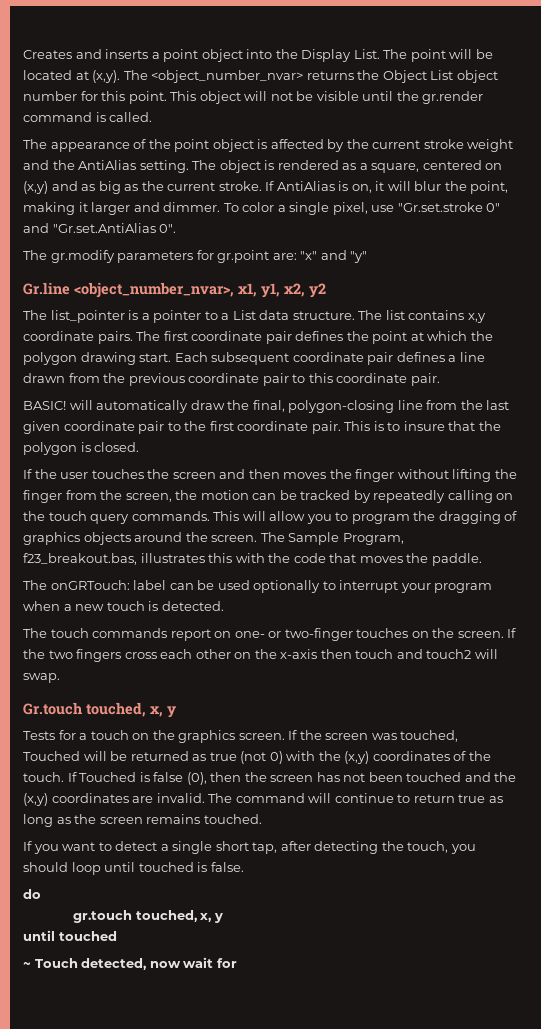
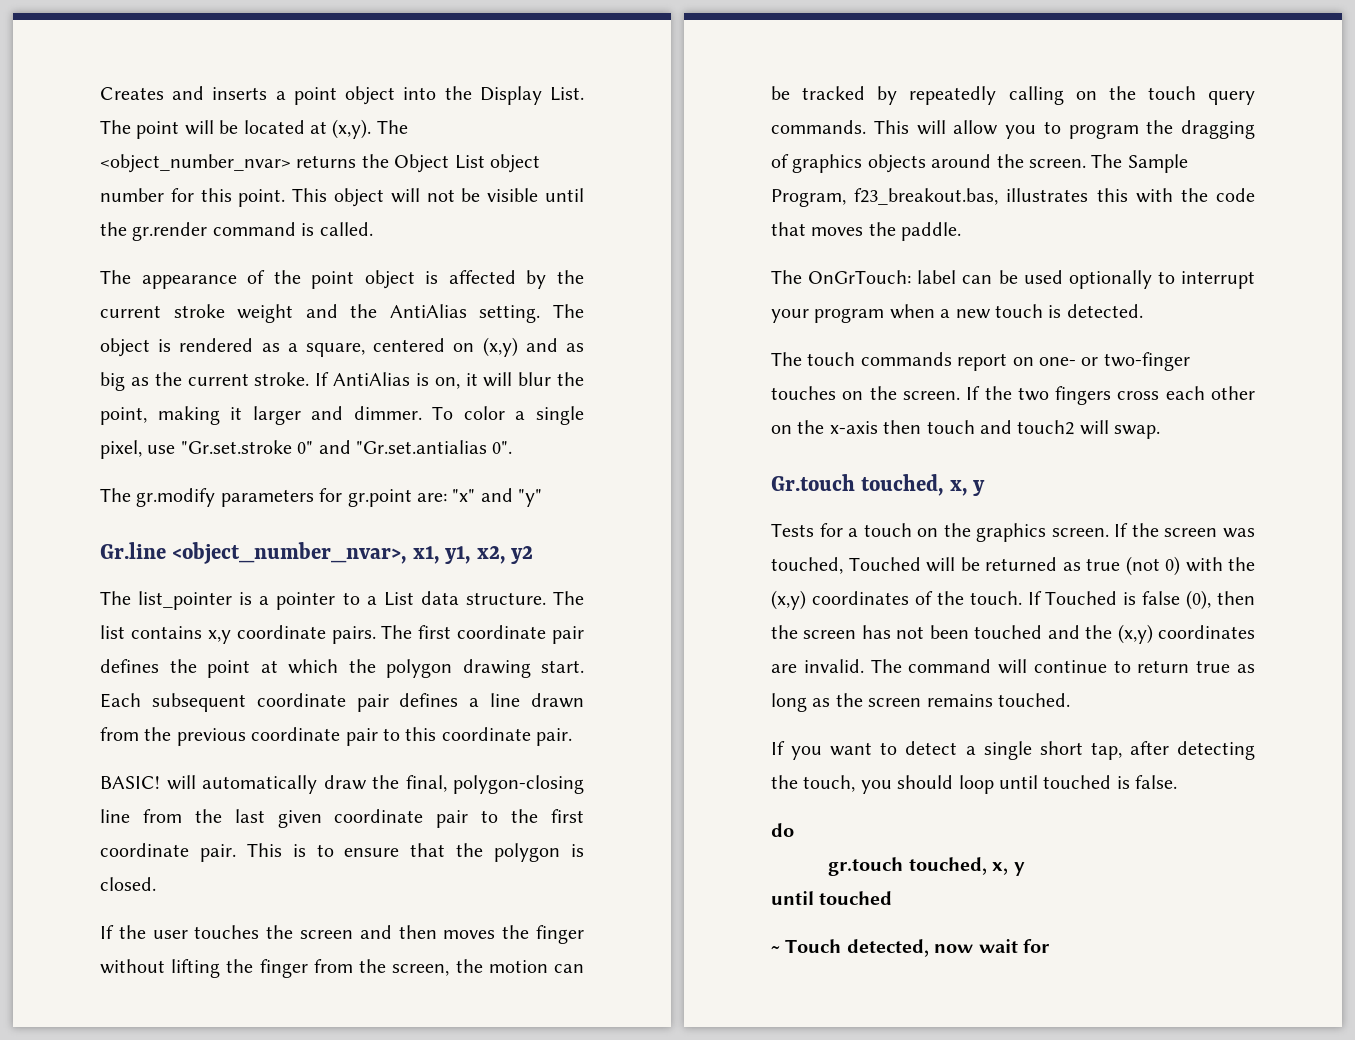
[52,223,156,233] "Gr.set.AntiAlias -> [356,440,487,454] "Gr.set.antialias
[403,421,445,431] insure -> [344,848,400,857] ensure
[50,580,130,590] onGRTouch: -> [808,270,912,284] OnGrTouch:

